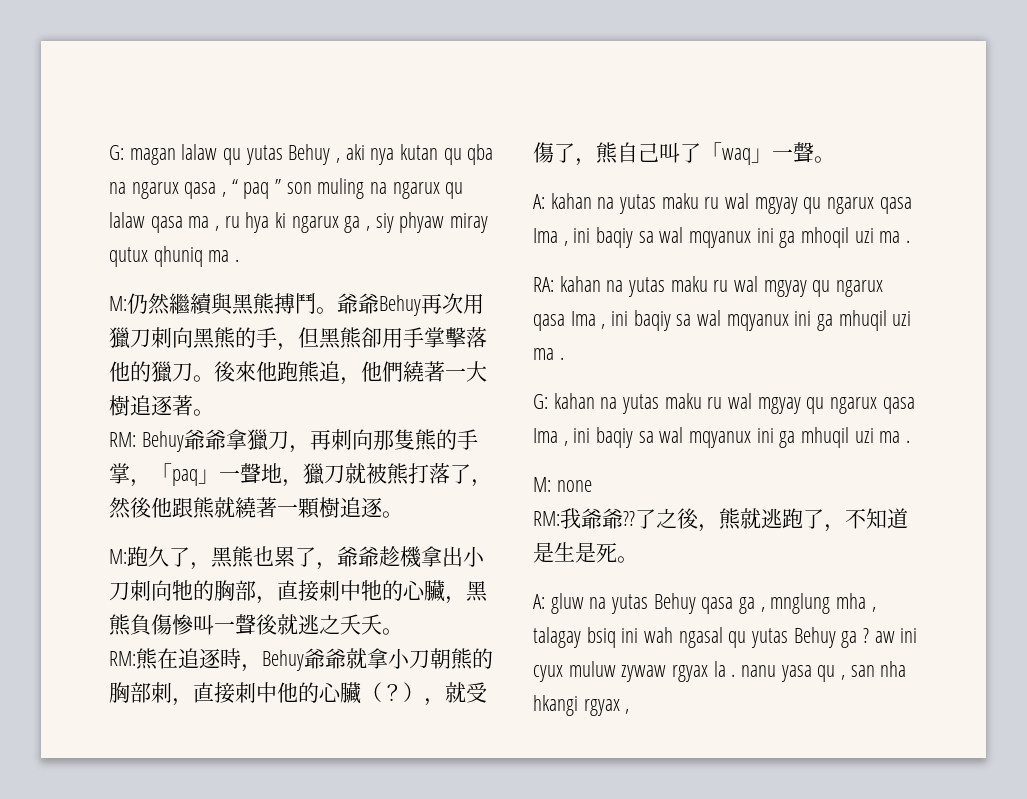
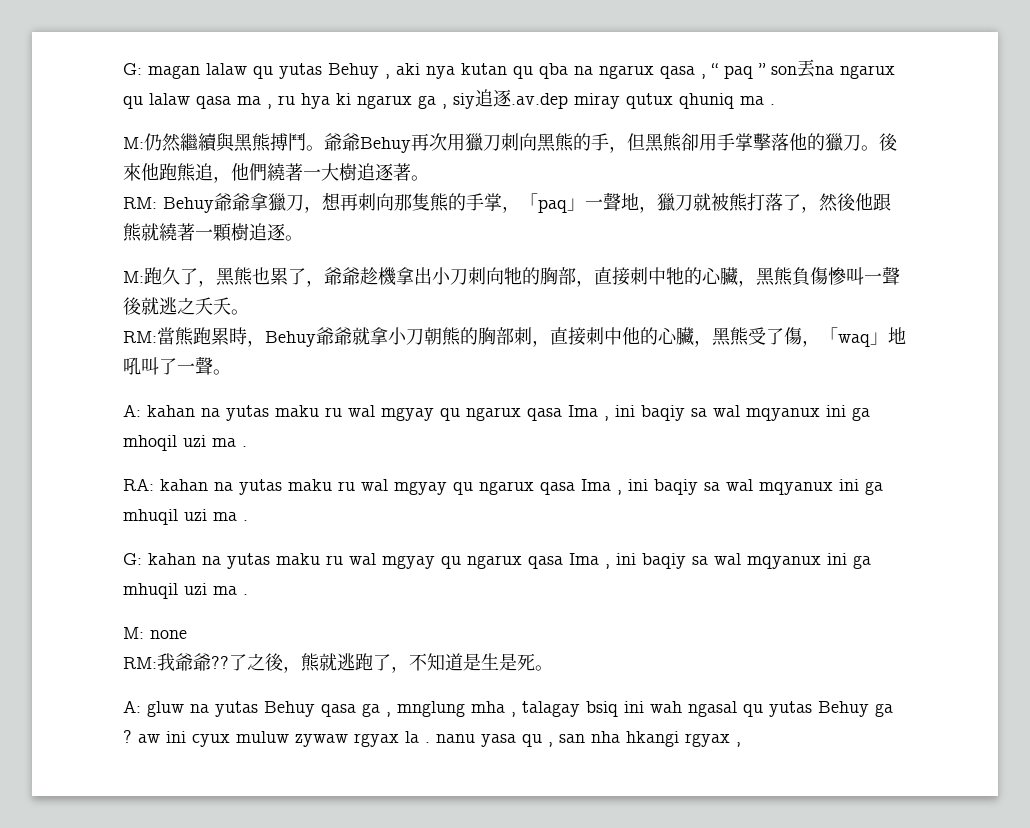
[317,178,365,199] muling -> [797,59,815,78] 丟
[399,212,445,233] phyaw -> [475,89,568,109] 追逐.av.dep
(310, 449) none -> [322,192,341,211] 想
[136,648,221,670] 熊在追逐 -> [157,327,229,346] 當熊跑累
[361,682,487,706] [533,142,772,166] （？），就受傷了，熊自己叫了「waq」 -> [694,327,906,347] [123,357,177,375] ，黑熊受了傷，「waq」地吼叫了

